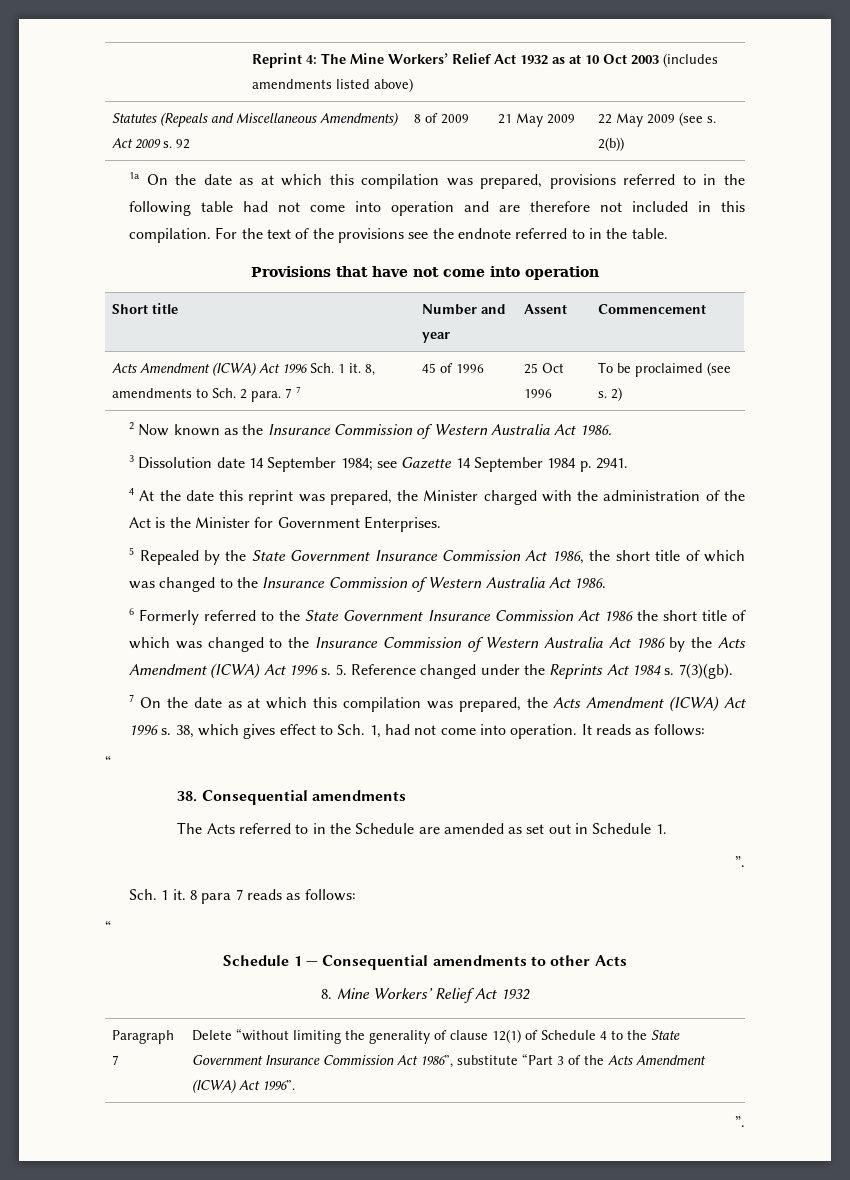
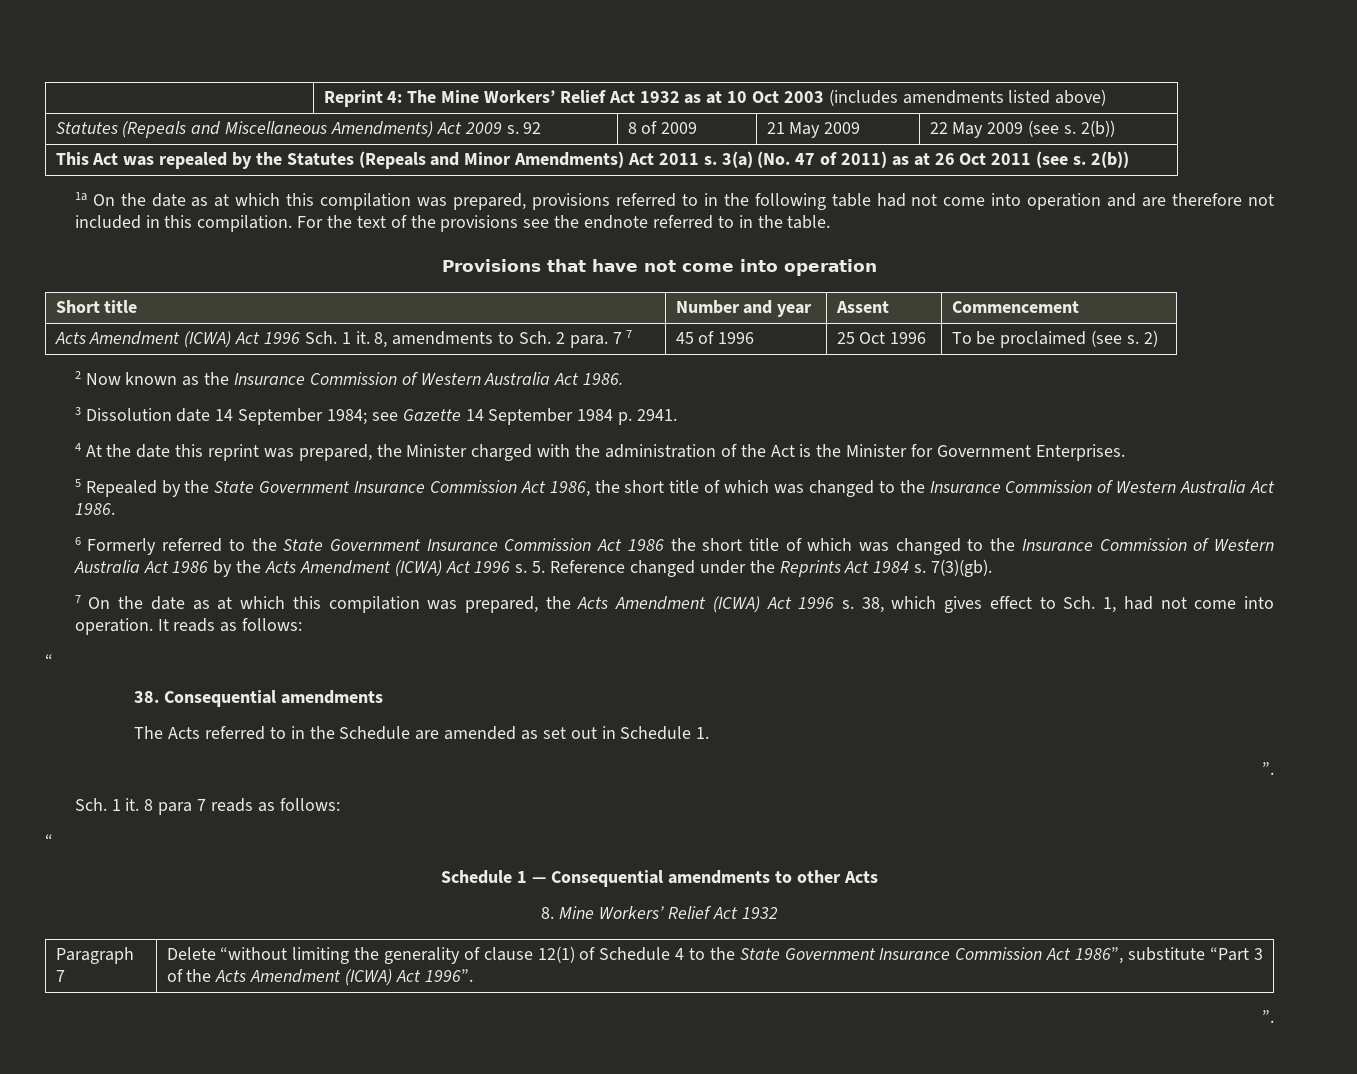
(624, 144) none -> [55,151,1129,169] // This Act was repealed by the Statutes (Repeals and Minor Amendments) Act 2011 s. 3(a) (No. 47 of 2011) as at 26 Oct 2011 (see s. 2(b))

